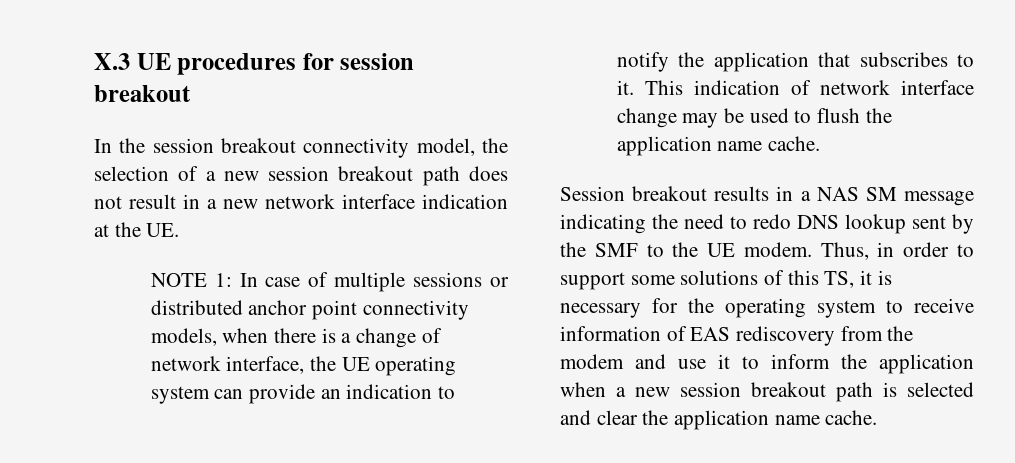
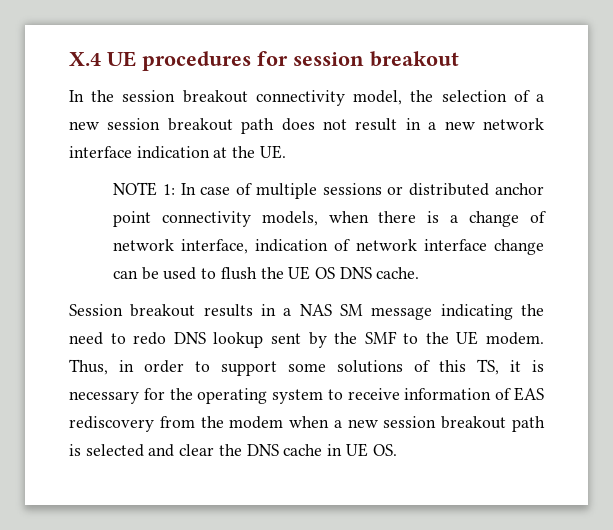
[94,53,130,70] X.3 -> [69,52,101,66] X.4
[310,356,457,376] [150,384,456,404] [616,52,974,72] [616,80,683,95] the UE operating system can provide an indication to notify the application that subscribes to it. This -> (249, 246) none
[682,113,719,128] may -> [112,270,138,279] can
[616,136,763,156] application name -> [288,266,372,280] UE OS DNS
[635,354,974,374] and use it to inform the application -> (284, 422) none
[674,410,878,430] application name cache. -> [246,443,397,457] DNS cache in UE OS.

